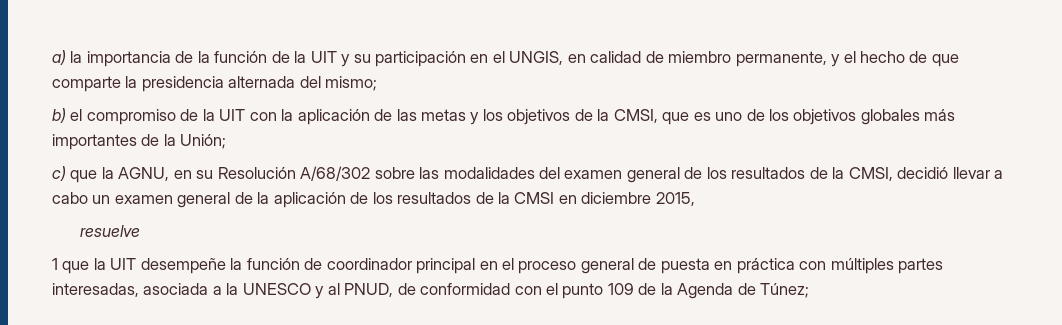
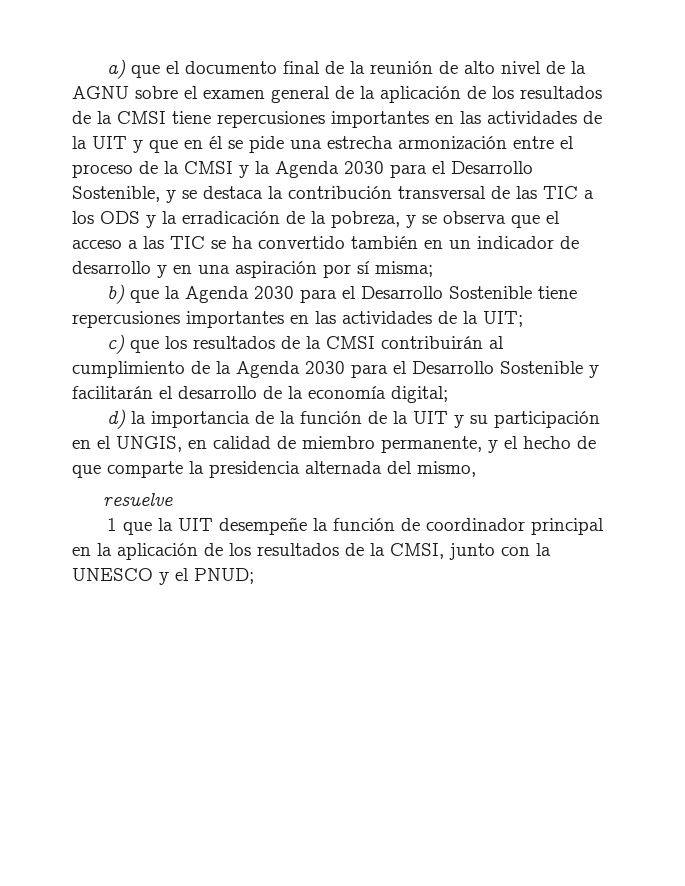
(66, 57) none -> [131,61,587,78] [72,86,602,103] [72,111,602,128] [72,136,574,153] [72,161,533,178] [72,186,594,203] [72,211,560,228] [72,236,579,249] [72,261,433,278] [107,284,578,304] [72,311,523,328] [107,334,505,354] [72,361,599,378] [72,386,448,403] [107,409,127,429] que el documento final de la reunión de alto nivel de la AGNU sobre el examen general de la aplicación de los resultados de la CMSI tiene repercusiones importantes en las actividades de la UIT y que en él se pide una estrecha armonización entre el proceso de la CMSI y la Agenda 2030 para el Desarrollo Sostenible, y se destaca la contribución transversal de las TIC a los ODS y la erradicación de la pobreza, y se observa que el acceso a las TIC se ha convertido también en un indicador de desarrollo y en una aspiración por sí misma; // b) que la Agenda 2030 para el Desarrollo Sostenible tiene repercusiones importantes en las actividades de la UIT; // c) que los resultados de la CMSI contribuirán al cumplimiento de la Agenda 2030 para el Desarrollo Sostenible y facilitarán el desarrollo de la economía digital; // d)
[325,76,378,91] [52,108,956,125] [52,134,227,150] [52,166,1004,183] [52,192,695,208] mismo; // b) el compromiso de la UIT con la aplicación de las metas y los objetivos de la CMSI, que es uno de los objetivos globales más importantes de la Unión; // c) que la AGNU, en su Resolución A/68/302 sobre las modalidades del examen general de los resultados de la CMSI, decidió llevar a cabo un examen general de la aplicación de los resultados de la CMSI en diciembre 2015, -> [417,461,476,477] mismo,
[502,258,944,274] [52,283,810,299] el proceso general de puesta en práctica con múltiples partes interesadas, asociada a la UNESCO y al PNUD, de conformidad con el punto 109 de la Agenda de Túnez; -> [97,543,551,560] [72,568,254,585] la aplicación de los resultados de la CMSI, junto con la UNESCO y el PNUD;

